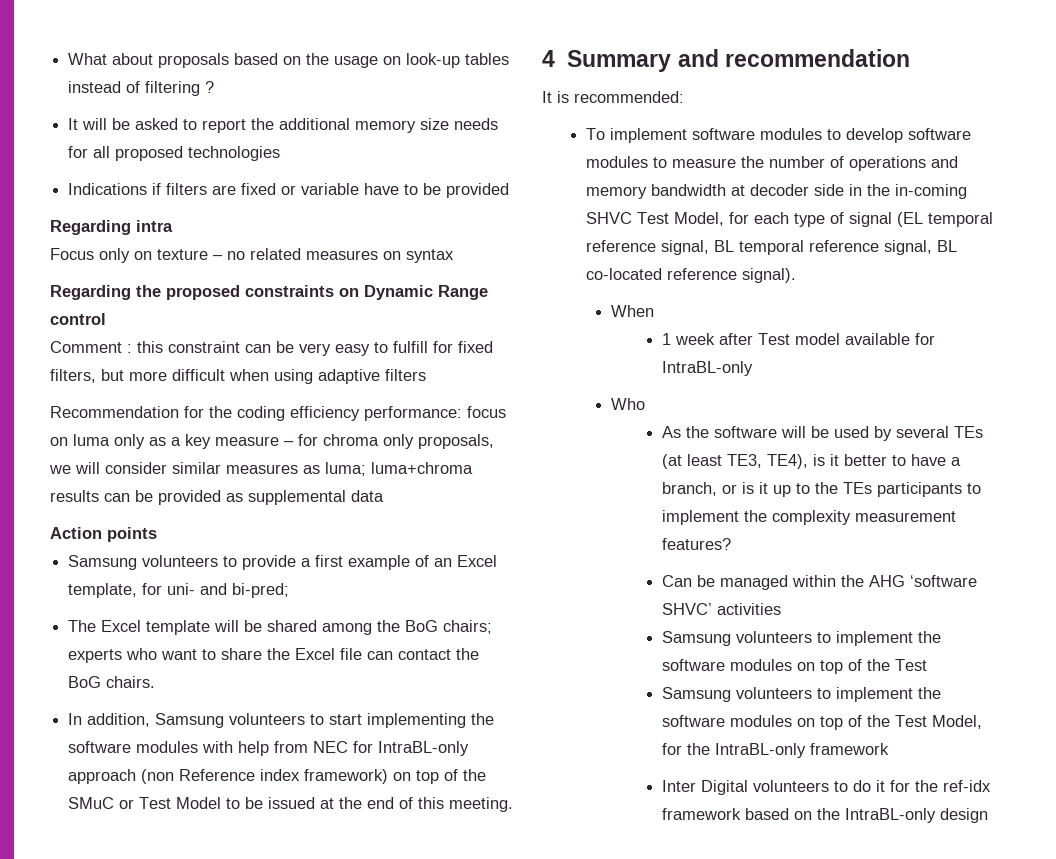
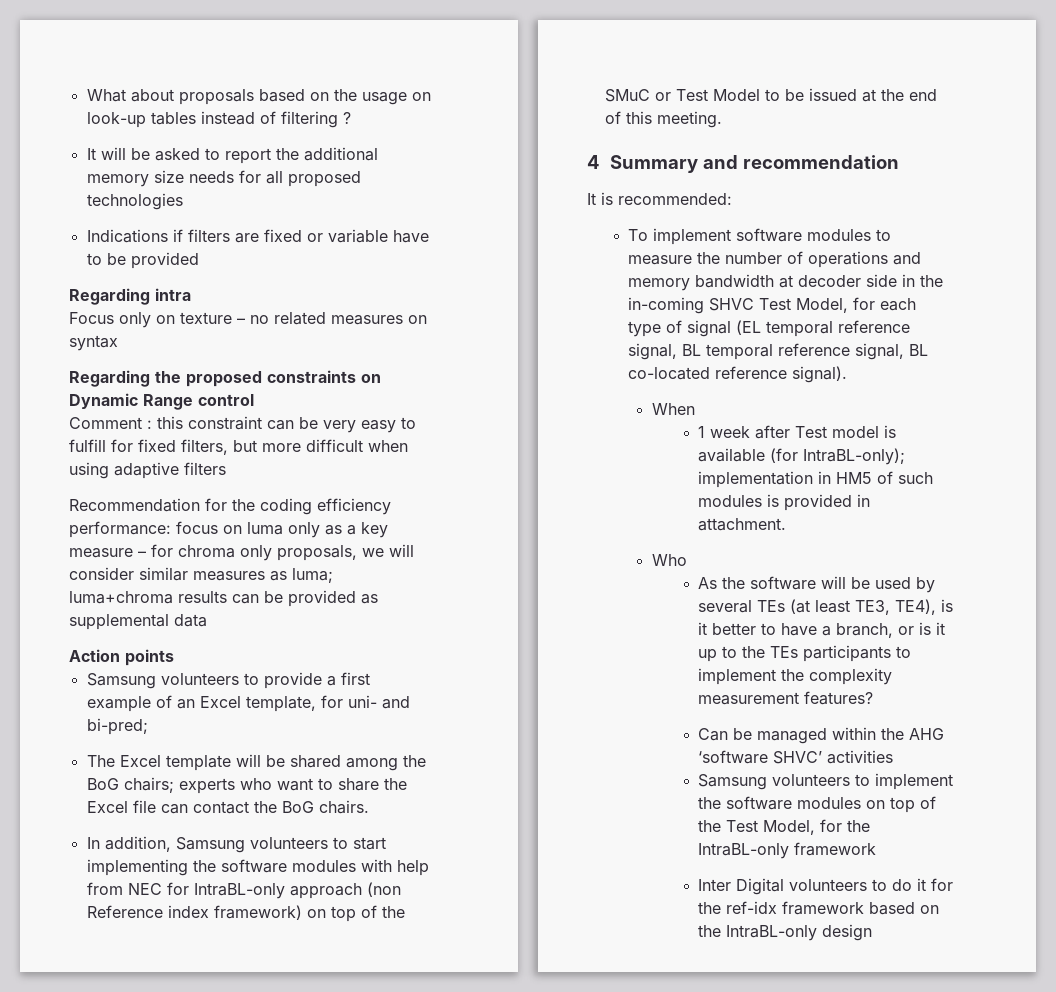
[845,128,971,143] [585,156,667,168] develop software modules to -> (892, 235) none
[844,333,935,345] [661,361,753,376] available for IntraBL-only -> [884,425,897,438] [698,448,906,465] [698,471,934,488] [698,494,871,511] [698,518,787,531] is available (for IntraBL-only); implementation in HM5 of such modules is provided in attachment.
[661,687,941,702] [661,715,927,730] // Samsung volunteers to implement the software modules on top of the Test -> (759, 826) none

